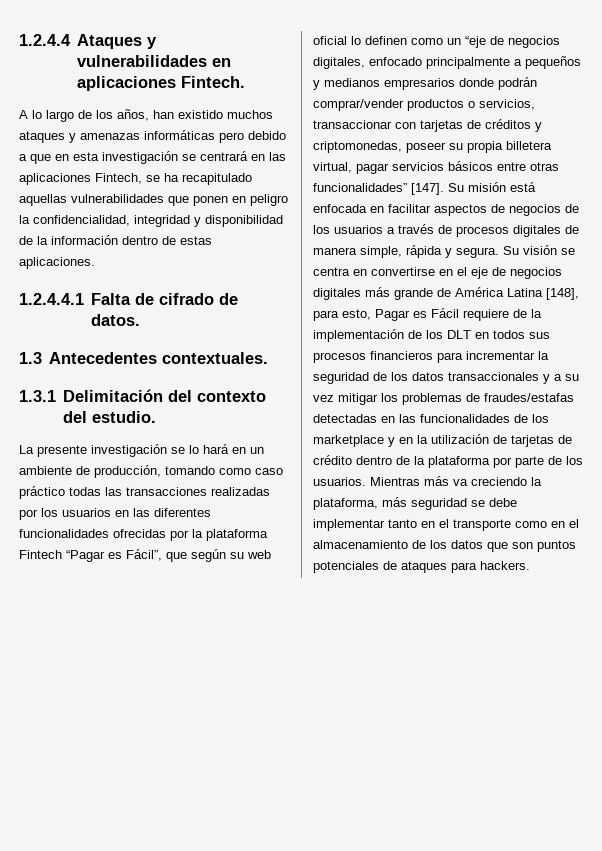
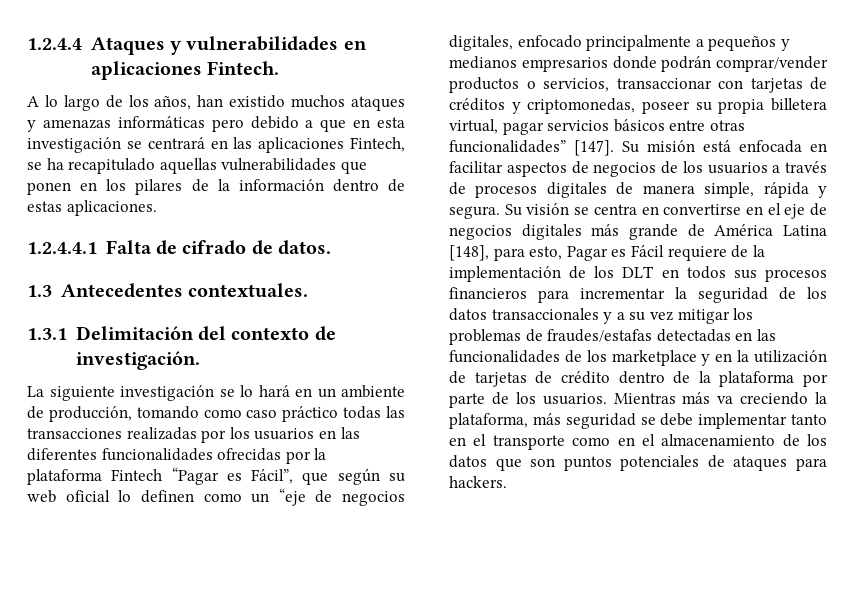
[250,194,288,206] [19,215,283,227] peligro la confidencialidad, integridad y disponibilidad -> [106,179,183,195] los pilares
[62,411,156,423] del estudio. -> [314,326,336,341] [75,351,200,370] de investigación.
[37,445,87,457] presente -> [49,386,115,401] siguiente

